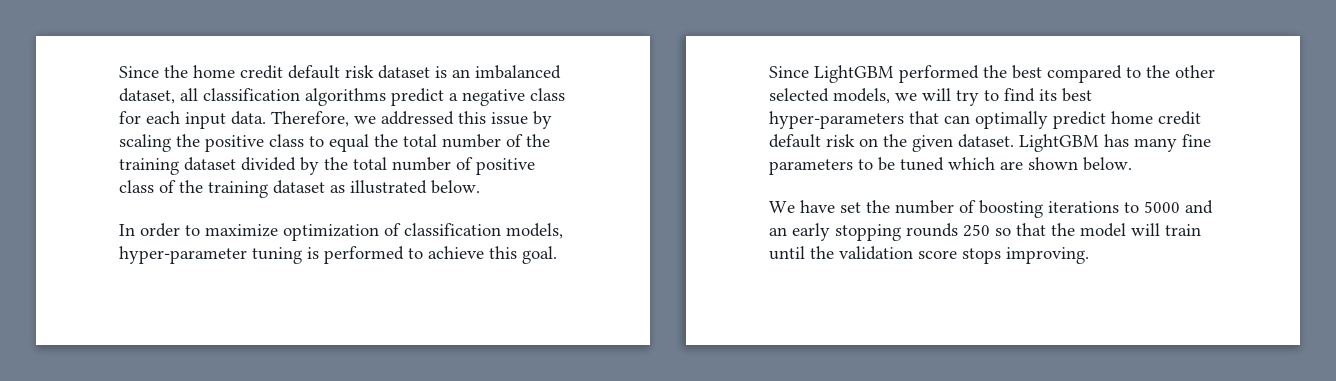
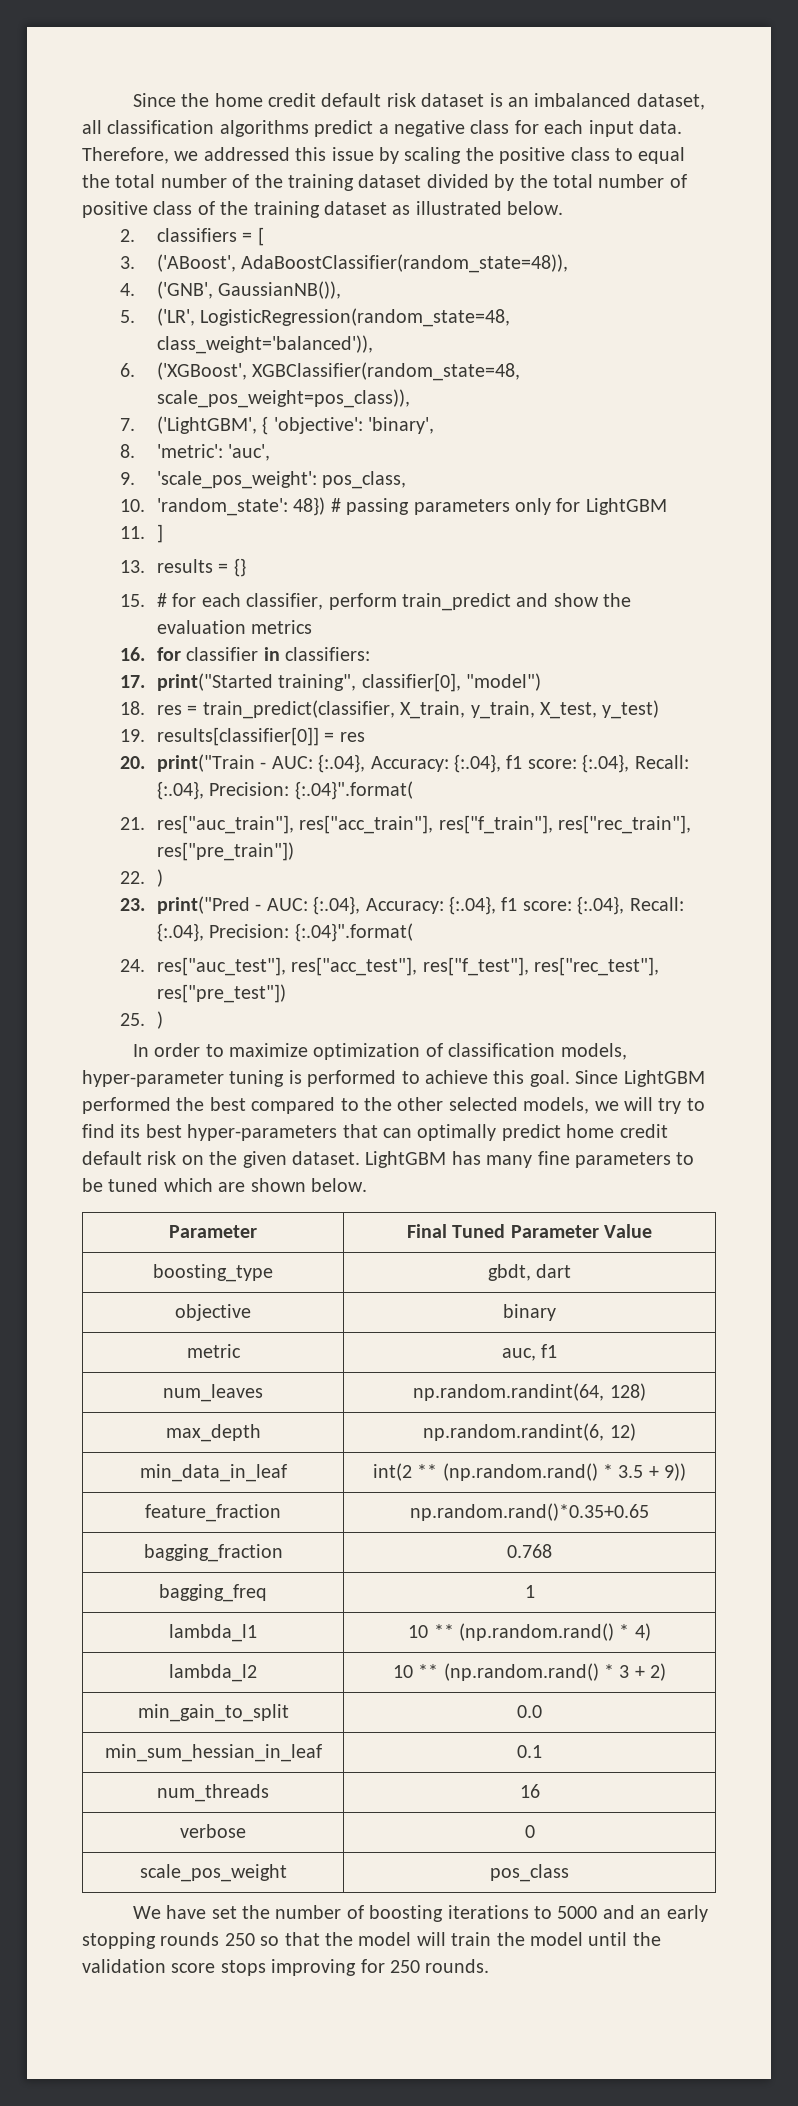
(480, 187) none -> [119,227,264,246] [119,254,569,273] [119,281,342,299] [119,308,511,327] [156,335,373,354] [119,362,521,381] [156,389,410,408] [119,416,435,435] [119,444,271,461] [119,471,407,489] [119,497,667,516] [119,524,163,543] [119,558,246,577] [119,593,632,611] [156,620,313,634] [119,647,371,661] [119,673,542,692] [119,700,660,719] [119,727,365,746] [119,754,689,773] [156,781,413,800] [119,815,692,834] [156,842,294,861] [119,869,163,887] [119,896,684,915] [156,923,413,942] [119,957,660,976] [156,984,286,1003] [119,1011,163,1029] // 2. classifiers = [ // 3. ('ABoost', AdaBoostClassifier(random_state=48)), // 4. ('GNB', GaussianNB()), // 5. ('LR', LogisticRegression(random_state=48, class_weight='balanced')), // 6. ('XGBoost', XGBClassifier(random_state=48, scale_pos_weight=pos_class)), // 7. ('LightGBM', { 'objective': 'binary', // 8. 'metric': 'auc', // 9. 'scale_pos_weight': pos_class, // 10. 'random_state': 48}) # passing parameters only for LightGBM // 11. ] // 13. results = {} // 15. # for each classifier, perform train_predict and show the evaluation metrics // 16. for classifier in classifiers: // 17. print("Started training", classifier[0], "model") // 18. res = train_predict(classifier, X_train, y_train, X_test, y_test) // 19. results[classifier[0]] = res // 20. print("Train - AUC: {:.04}, Accuracy: {:.04}, f1 score: {:.04}, Recall: {:.04}, Precision: {:.04}".format( // 21. res["auc_train"], res["acc_train"], res["f_train"], res["rec_train"], res["pre_train"]) // 22. ) // 23. print("Pred - AUC: {:.04}, Accuracy: {:.04}, f1 score: {:.04}, Recall: {:.04}, Precision: {:.04}".format( // 24. res["auc_test"], res["acc_test"], res["f_test"], res["rec_test"], res["pre_test"]) // 25. )
(1132, 164) none -> [169,1225,257,1238] [406,1224,653,1238] [153,1264,273,1282] [487,1264,572,1281] [175,1304,251,1321] [503,1304,556,1321] [186,1344,241,1358] [501,1344,558,1361] [163,1384,263,1402] [413,1383,646,1401] [165,1424,261,1442] [423,1423,636,1441] [139,1464,287,1482] [372,1463,687,1481] [145,1504,281,1522] [410,1503,649,1521] [143,1544,283,1562] [507,1544,552,1558] [159,1584,267,1602] [524,1585,535,1598] [169,1624,257,1642] [408,1623,651,1641] [169,1664,257,1682] [392,1663,667,1681] [137,1704,289,1722] [517,1705,542,1718] [104,1744,322,1762] [517,1745,542,1758] [157,1784,269,1802] [519,1784,540,1798] [180,1824,246,1838] [524,1825,535,1838] [139,1864,287,1882] [490,1864,569,1882] // Parameter | Final Tuned Parameter Value // boosting_type | gbdt, dart // objective | binary // metric | auc, f1 // num_leaves | np.random.randint(64, 128) // max_depth | np.random.randint(6, 12) // min_data_in_leaf | int(2 ** (np.random.rand() * 3.5 + 9)) // feature_fraction | np.random.rand()*0.35+0.65 // bagging_fraction | 0.768 // bagging_freq | 1 // lambda_l1 | 10 ** (np.random.rand() * 4) // lambda_l2 | 10 ** (np.random.rand() * 3 + 2) // min_gain_to_split | 0.0 // min_sum_hessian_in_leaf | 0.1 // num_threads | 16 // verbose | 0 // scale_pos_weight | pos_class
(1201, 230) none -> [496,1932,583,1946] the model
[1006,247,1089,264] improving. -> [271,1959,490,1976] improving for 250 rounds.

